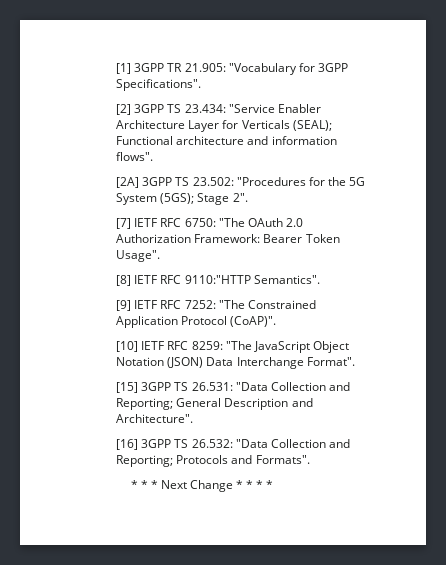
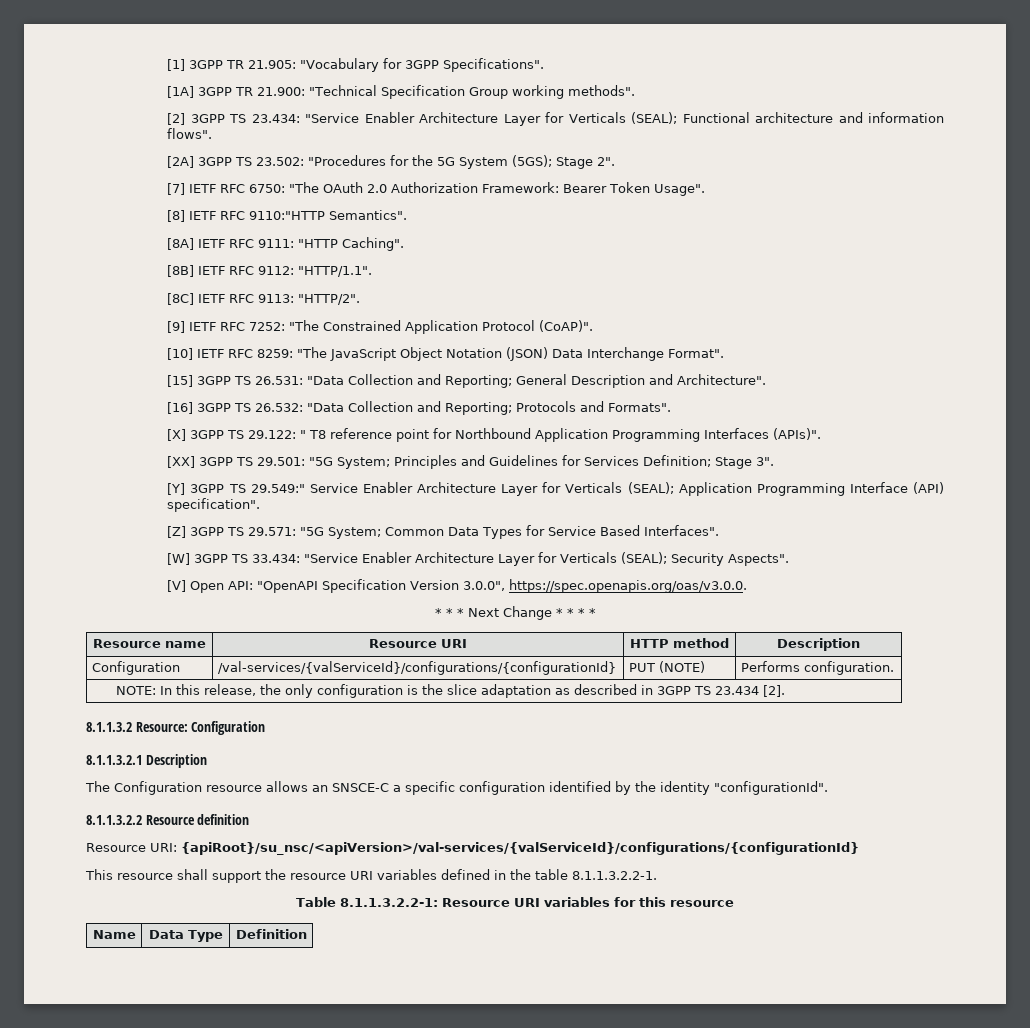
(202, 85) none -> [167,85,636,99] // [1A] 3GPP TR 21.900: "Technical Specification Group working methods".
(320, 279) none -> [167,237,405,251] [167,265,373,277] [167,293,361,305] // [8A] IETF RFC 9111: "HTTP Caching". // [8B] IETF RFC 9112: "HTTP/1.1". // [8C] IETF RFC 9113: "HTTP/2".
(310, 459) none -> [167,428,822,442] [167,455,775,469] [167,482,944,496] [167,498,261,512] [167,525,720,539] [167,552,790,566] [167,579,748,593] // [X] 3GPP TS 29.122: " T8 reference point for Northbound Application Programming Interfaces (APIs)". // [XX] 3GPP TS 29.501: "5G System; Principles and Guidelines for Services Definition; Stage 3". // [Y] 3GPP TS 29.549:" Service Enabler Architecture Layer for Verticals (SEAL); Application Programming Interface (API) specification". // [Z] 3GPP TS 29.571: "5G System; Common Data Types for Service Based Interfaces". // [W] 3GPP TS 33.434: "Service Enabler Architecture Layer for Verticals (SEAL); Security Aspects". // [V] Open API: "OpenAPI Specification Version 3.0.0", https://spec.openapis.org/oas/v3.0.0.
(274, 484) none -> [93,639,206,648] [369,639,467,648] [630,638,729,648] [777,638,860,651] [91,661,180,675] [217,661,616,675] [628,661,705,673] [740,661,894,675] [116,684,786,698] [86,721,266,735] [86,754,207,768] [85,781,828,795] [86,814,250,825] [86,842,859,855] [85,869,657,883] [296,897,734,907] [92,930,136,939] [148,930,223,942] [235,929,307,939] // Resource name | Resource URI | HTTP method | Description // Configuration | /val-services/{valServiceId}/configurations/{configurationId} | PUT (NOTE) | Performs configuration. // NOTE: In this release, the only configuration is the slice adaptation as described in 3GPP TS 23.434 [2]. // 8.1.1.3.2 Resource: Configuration // 8.1.1.3.2.1 Description // The Configuration resource allows an SNSCE-C a specific configuration identified by the identity "configurationId". // 8.1.1.3.2.2 Resource definition // Resource URI: {apiRoot}/su_nsc/<apiVersion>/val-services/{valServiceId}/configurations/{configurationId} // This resource shall support the resource URI variables defined in the table 8.1.1.3.2.2-1. // Table 8.1.1.3.2.2-1: Resource URI variables for this resource // Name | Data Type | Definition

